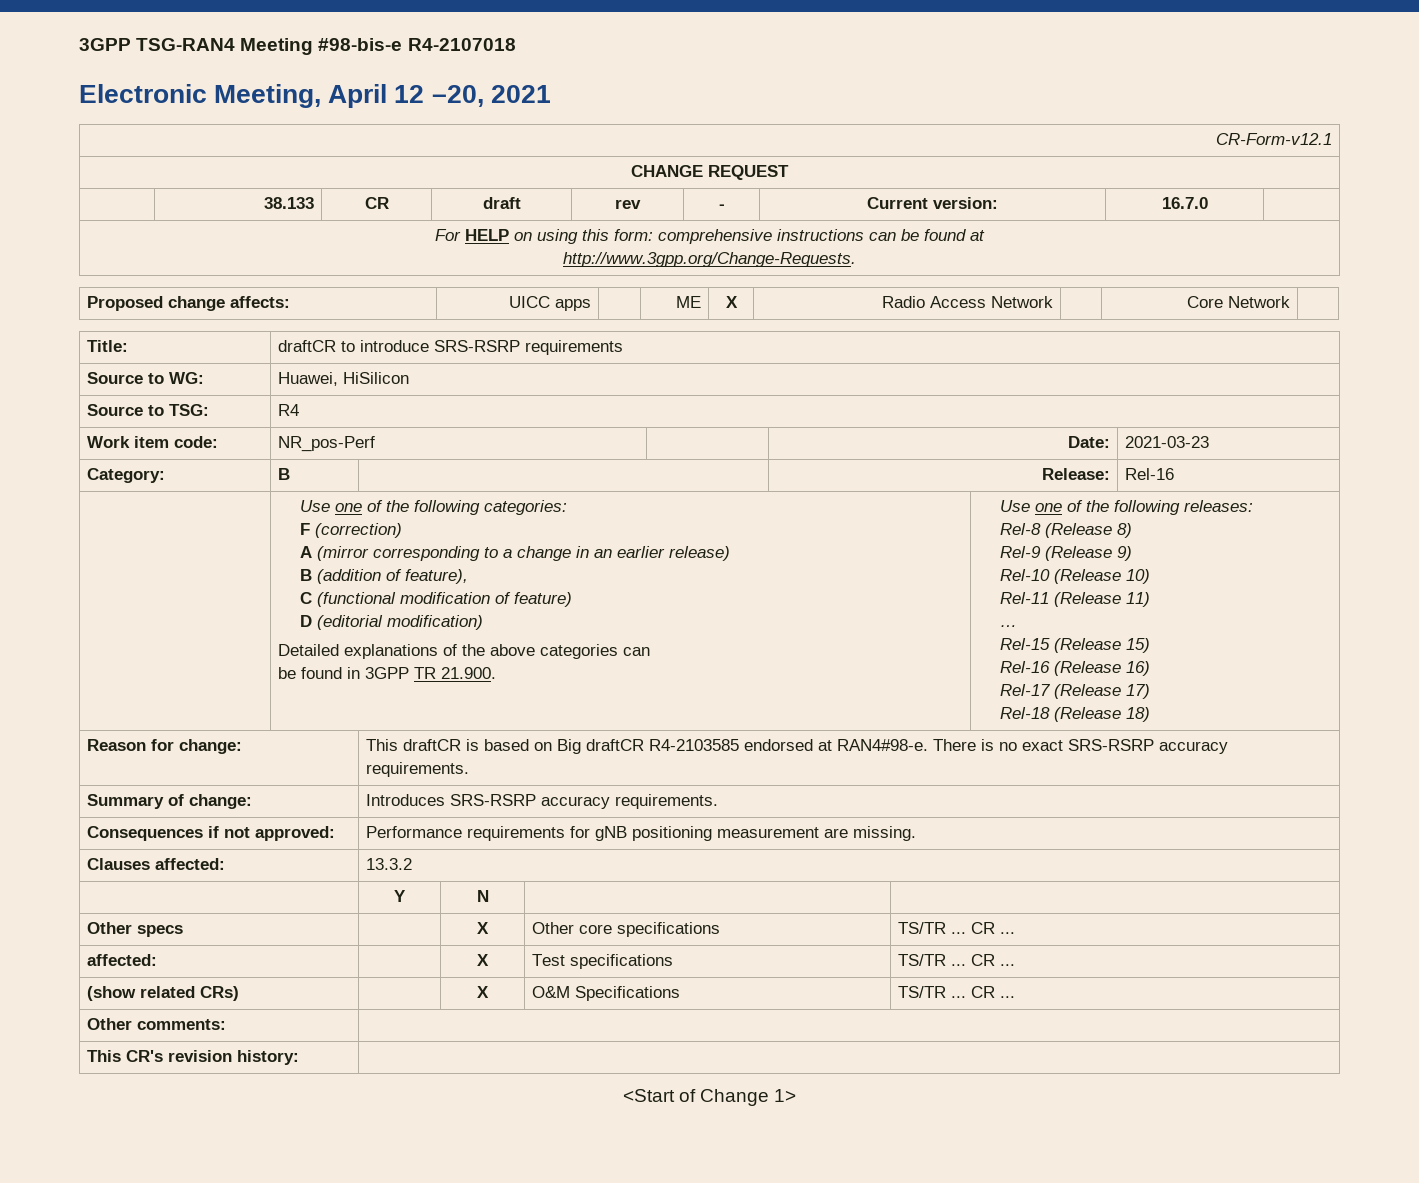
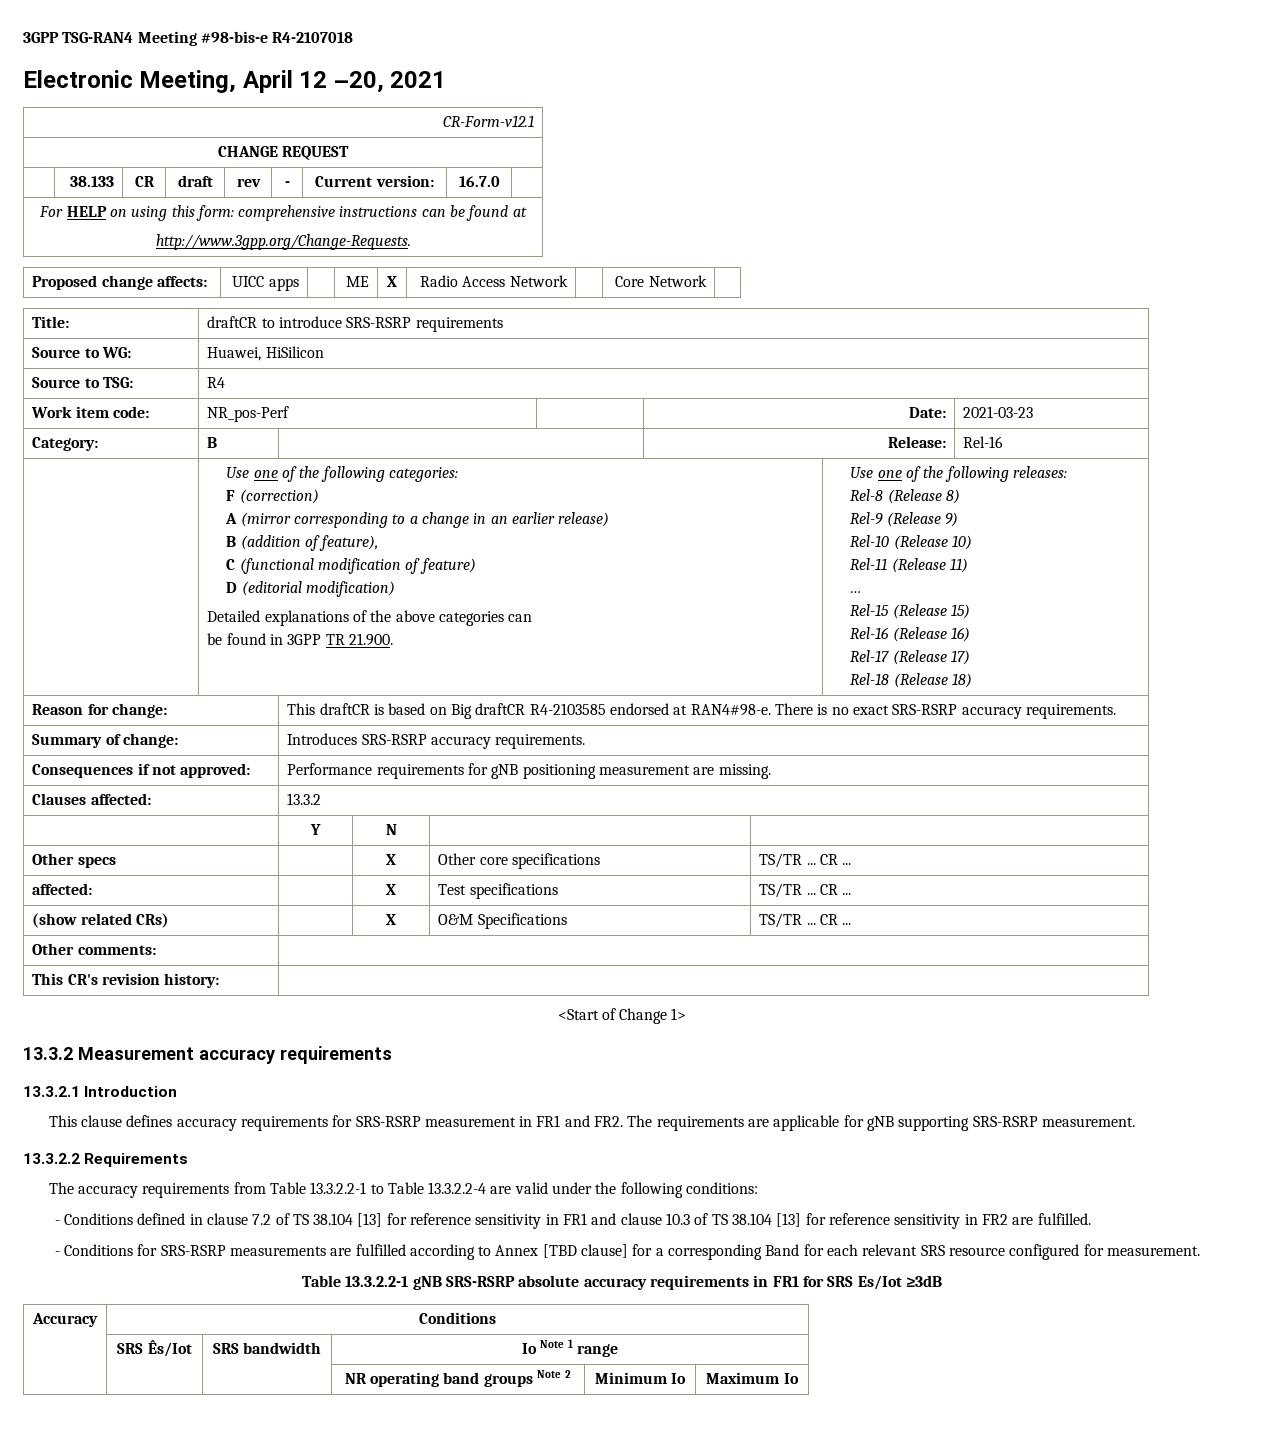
(797, 1095) none -> [23,1046,392,1064] [23,1086,178,1097] [48,1115,1135,1131] [23,1153,189,1167] [48,1182,759,1198] [54,1213,1091,1229] [54,1244,1200,1260] [302,1275,942,1290] [32,1313,98,1327] [419,1312,496,1324] [117,1340,192,1357] [212,1342,322,1354] [521,1339,619,1357] [344,1370,572,1387] [594,1372,687,1384] [706,1372,799,1384] // 13.3.2 Measurement accuracy requirements // 13.3.2.1 Introduction // This clause defines accuracy requirements for SRS-RSRP measurement in FR1 and FR2. The requirements are applicable for gNB supporting SRS-RSRP measurement. // 13.3.2.2 Requirements // The accuracy requirements from Table 13.3.2.2-1 to Table 13.3.2.2-4 are valid under the following conditions: // - Conditions defined in clause 7.2 of TS 38.104 [13] for reference sensitivity in FR1 and clause 10.3 of TS 38.104 [13] for reference sensitivity in FR2 are fulfilled. // - Conditions for SRS-RSRP measurements are fulfilled according to Annex [TBD clause] for a corresponding Band for each relevant SRS resource configured for measurement. // Table 13.3.2.2-1 gNB SRS-RSRP absolute accuracy requirements in FR1 for SRS Es/Iot ≥3dB // Accuracy | Conditions // | SRS Ês/Iot | SRS bandwidth | Io Note 1 range // | | | NR operating band groups Note 2 | Minimum Io | Maximum Io

